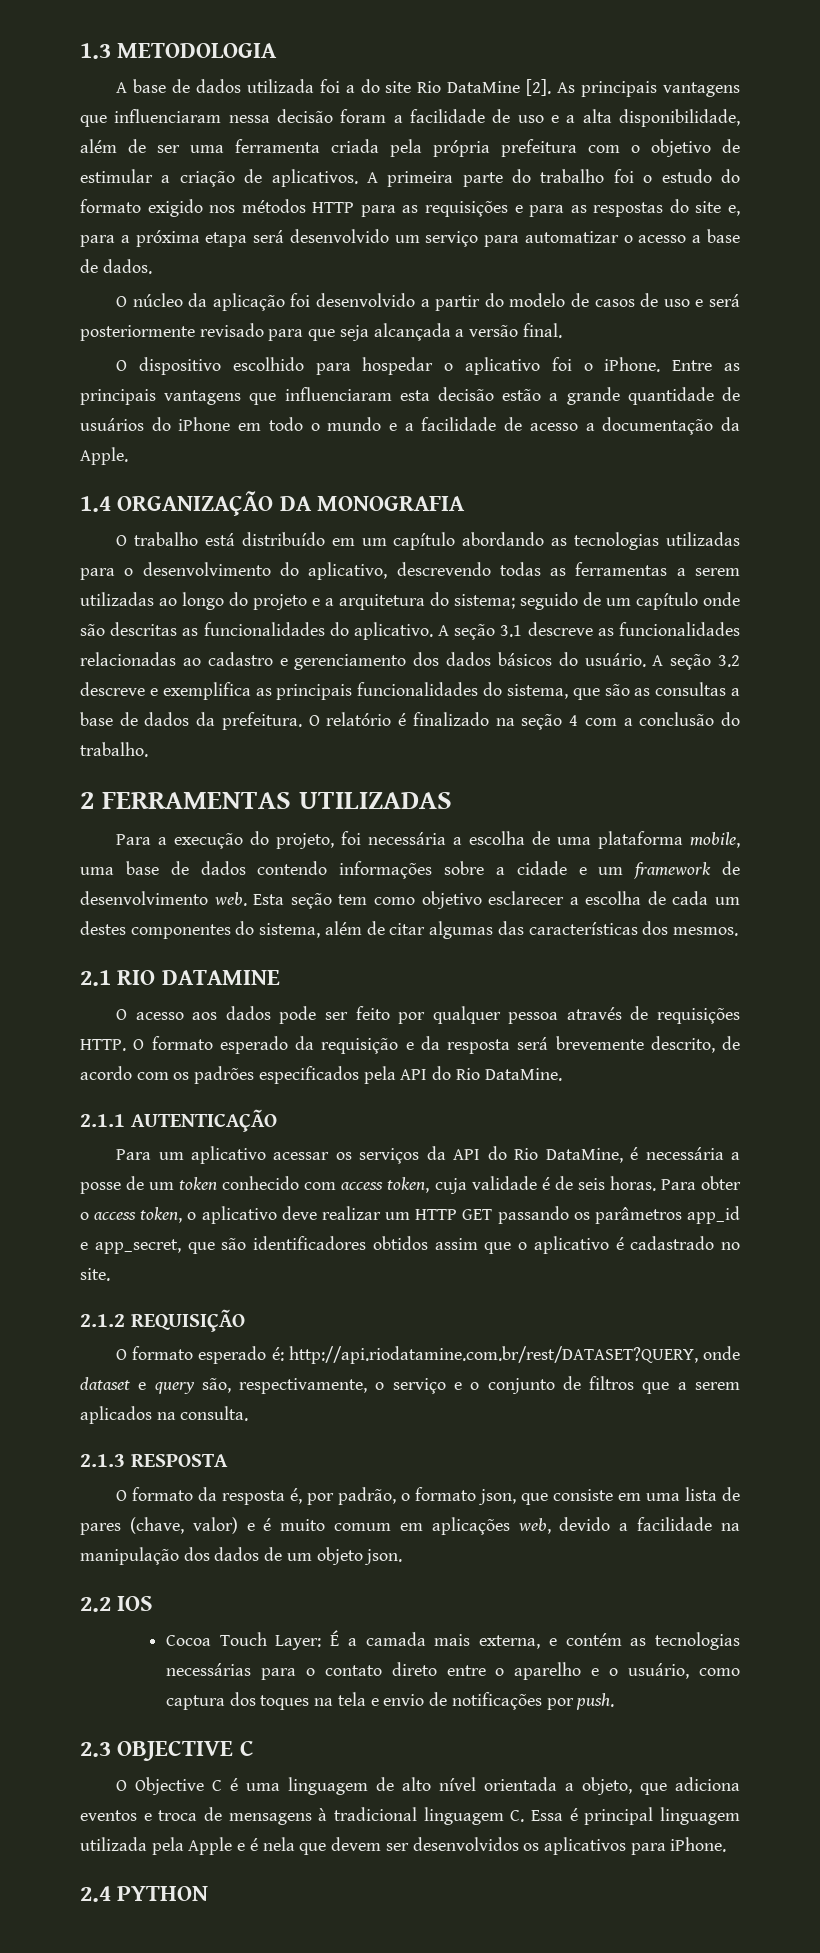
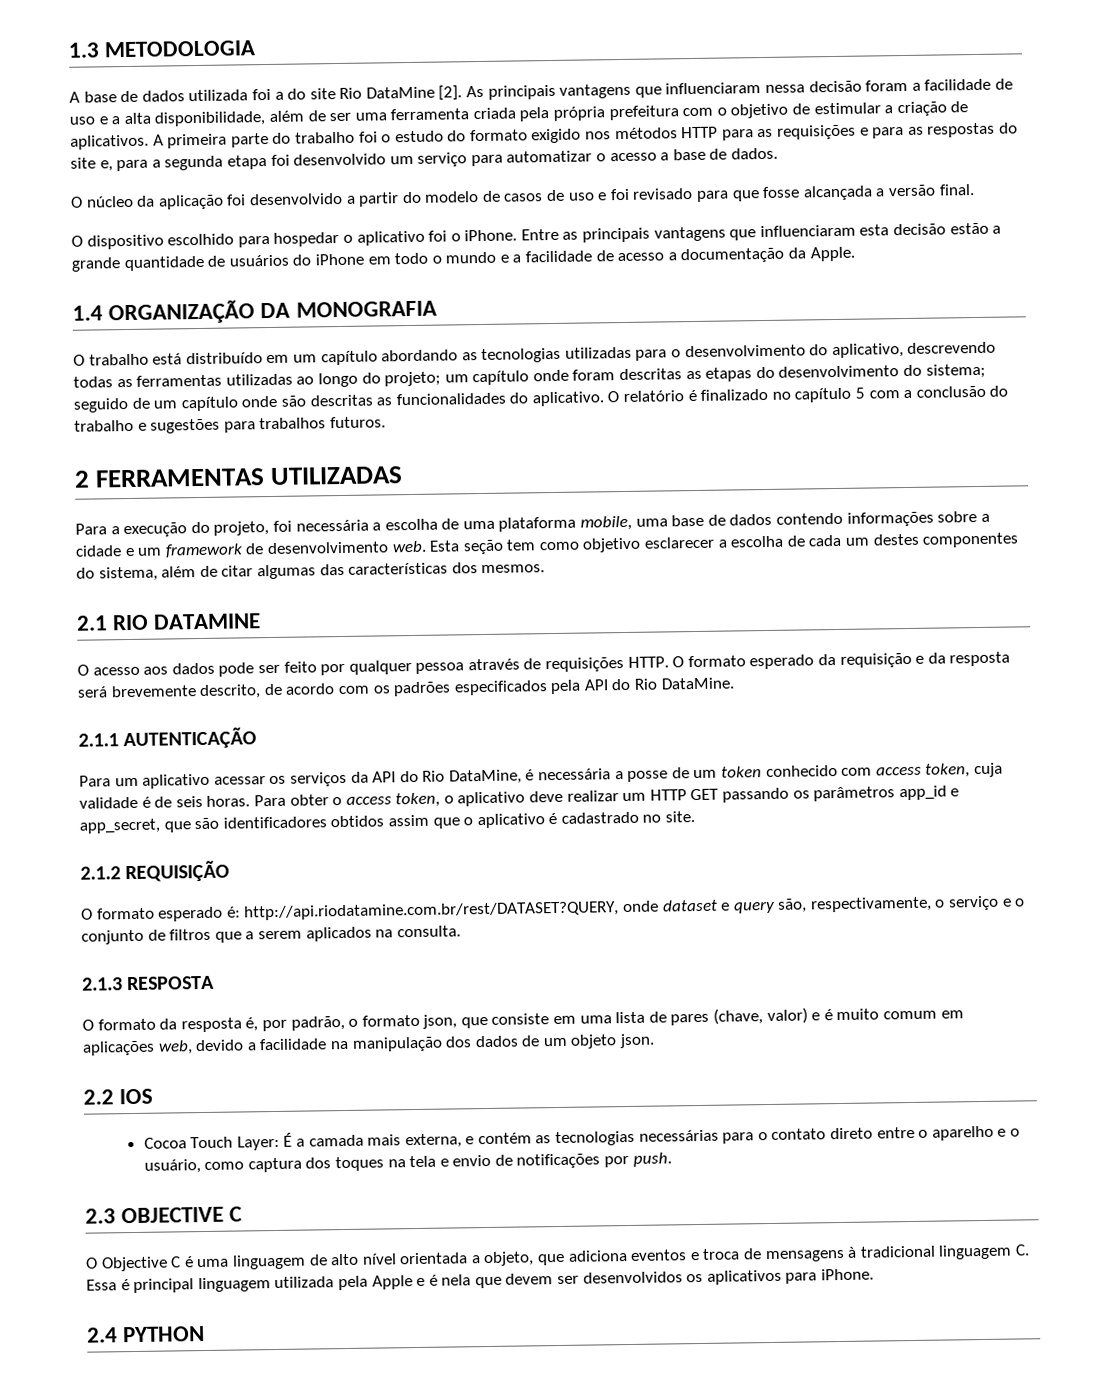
[135,230,285,247] próxima etapa será -> [164,154,290,171] segunda etapa foi
[709,294,740,307] [80,325,195,341] será posteriormente -> [609,188,630,201] foi
[339,325,369,341] seja -> [762,186,801,199] fosse
[676,568,740,576] a serem -> (223, 380) none
[253,594,425,610] projeto e a arquitetura -> [384,365,900,387] projeto; um capítulo onde foram descritas as etapas do desenvolvimento
[438,622,740,640] [80,652,741,670] [80,682,741,700] [80,712,302,730] A seção 3.1 descreve as funcionalidades relacionadas ao cadastro e gerenciamento dos dados básicos do usuário. A seção 3.2 descreve e exemplifica as principais funcionalidades do sistema, que são as consultas a base de dados da prefeitura. -> (604, 399) none
[495,714,579,730] na seção 4 -> [771,387,866,403] no capítulo 5
[80,742,148,757] trabalho. -> [74,416,386,434] trabalho e sugestões para trabalhos futuros.

